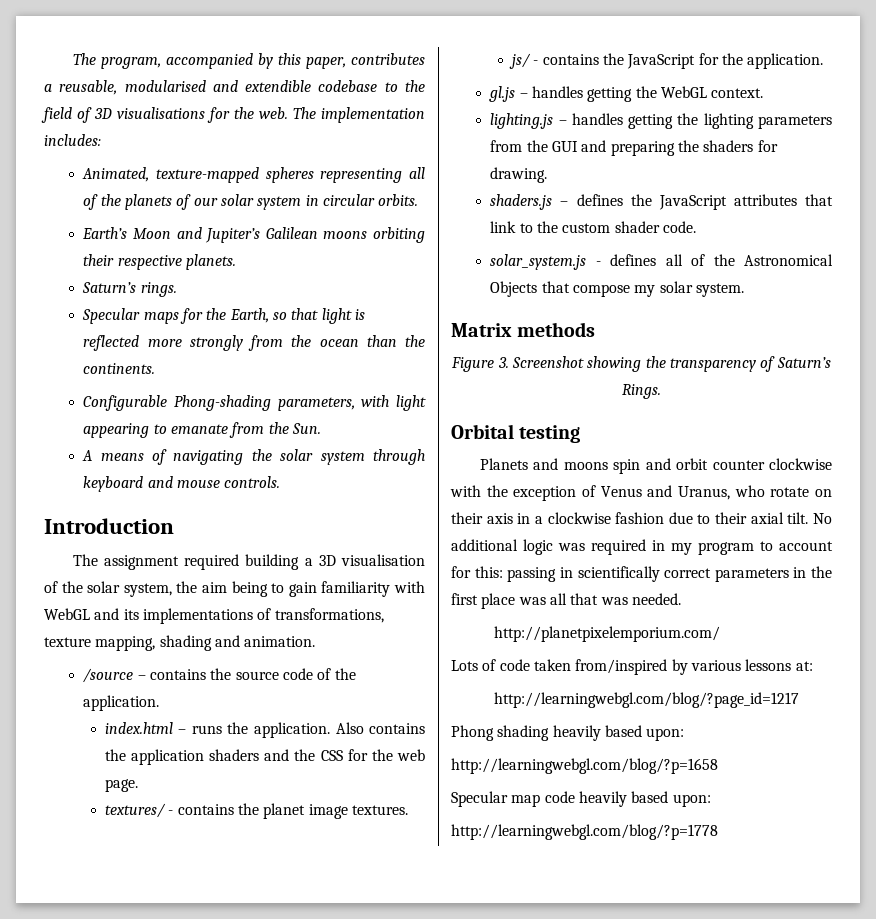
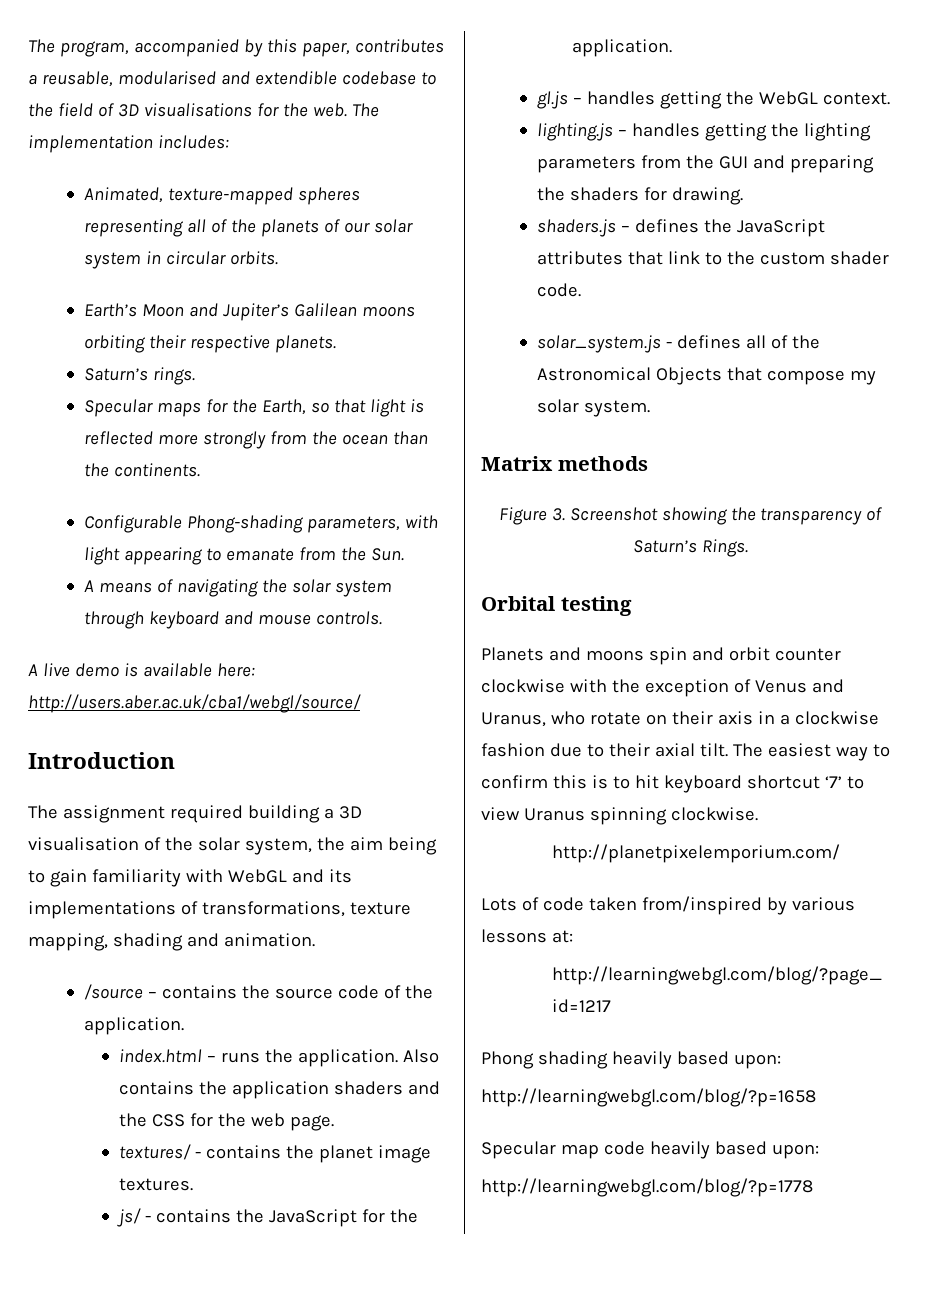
(281, 482) none -> [28,663,255,677] [28,694,361,713] // A live demo is available here: http://users.aber.ac.uk/cba1/webgl/source/
[813,513,832,524] [451,539,833,555] [451,566,832,582] [451,593,681,609] No additional logic was required in my program to account for this: passing in scientifically correct parameters in the first place was all that was needed. -> [732,743,890,761] [481,775,864,793] [481,807,758,825] The easiest way to confirm this is to hit keyboard shortcut ‘7’ to view Uranus spinning clockwise.

